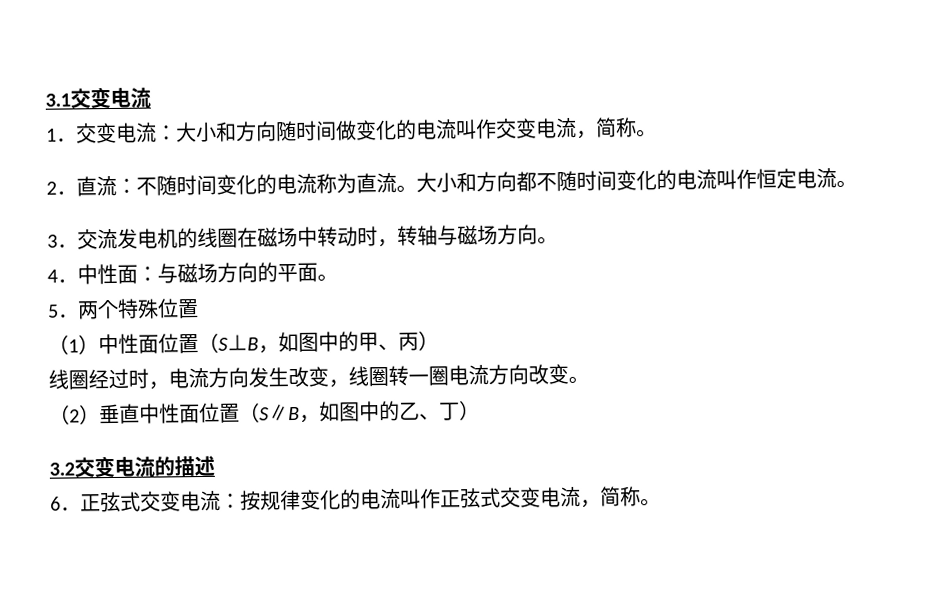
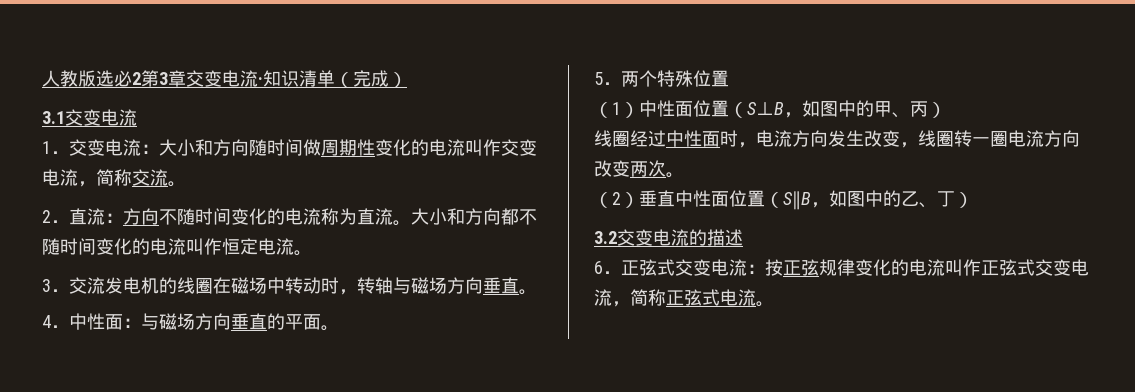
(45, 100) none -> [42,70,407,88] 人教版选必2第3章交变电流·知识清单（完成） //
(357, 130) none -> [321,139,375,156] 周期性
(637, 127) none -> [132,169,168,186] 交流
(137, 186) none -> [123,208,159,225] 方向
(538, 234) none -> [483,277,519,294] 垂直
(258, 272) none -> [231,313,267,330] 垂直
(129, 379) none -> [666,130,720,147] 中性面
(569, 374) none -> [630,160,666,177] 两次
(261, 500) none -> [783,259,819,276] 正弦
(641, 496) none -> [666,289,756,306] 正弦式电流

